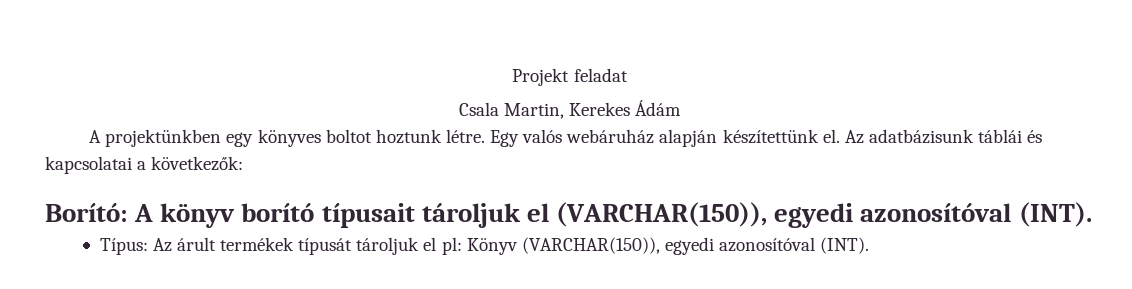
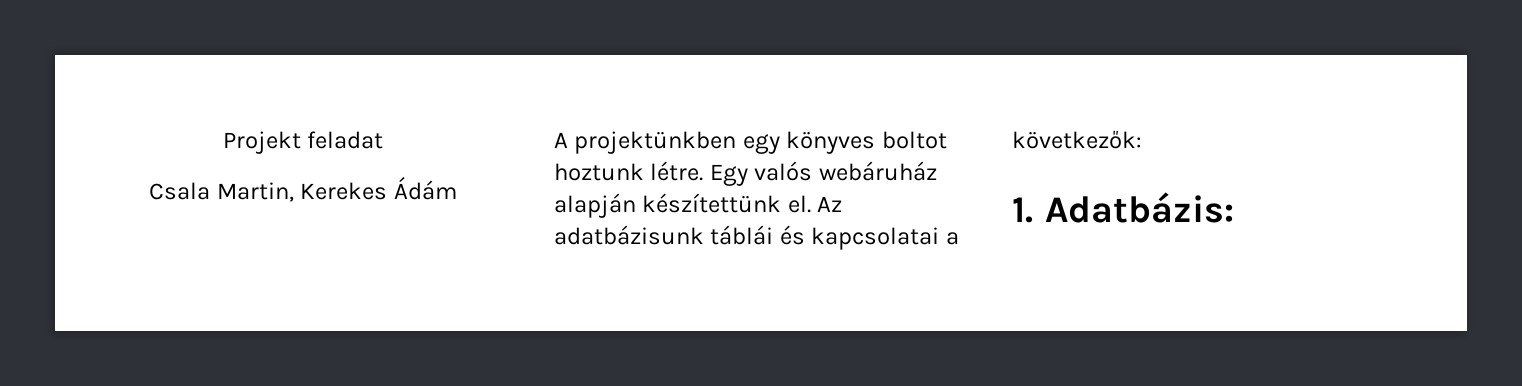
[45,202,1092,228] [99,237,870,255] Borító: A könyv borító típusait tároljuk el (VARCHAR(150)), egyedi azonosítóval (INT). // Típus: Az árult termékek típusát tároljuk el pl: Könyv (VARCHAR(150)), egyedi azonosítóval (INT). -> [1012,192,1234,223] 1. Adatbázis:

